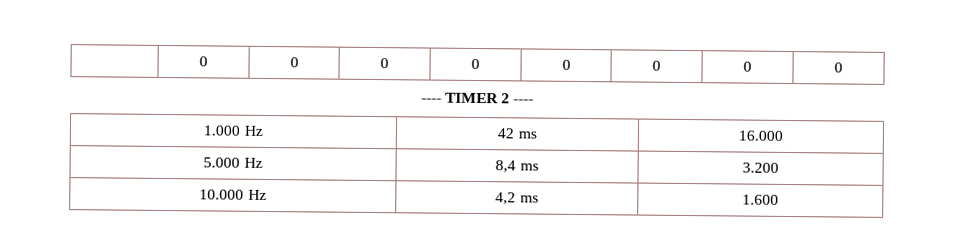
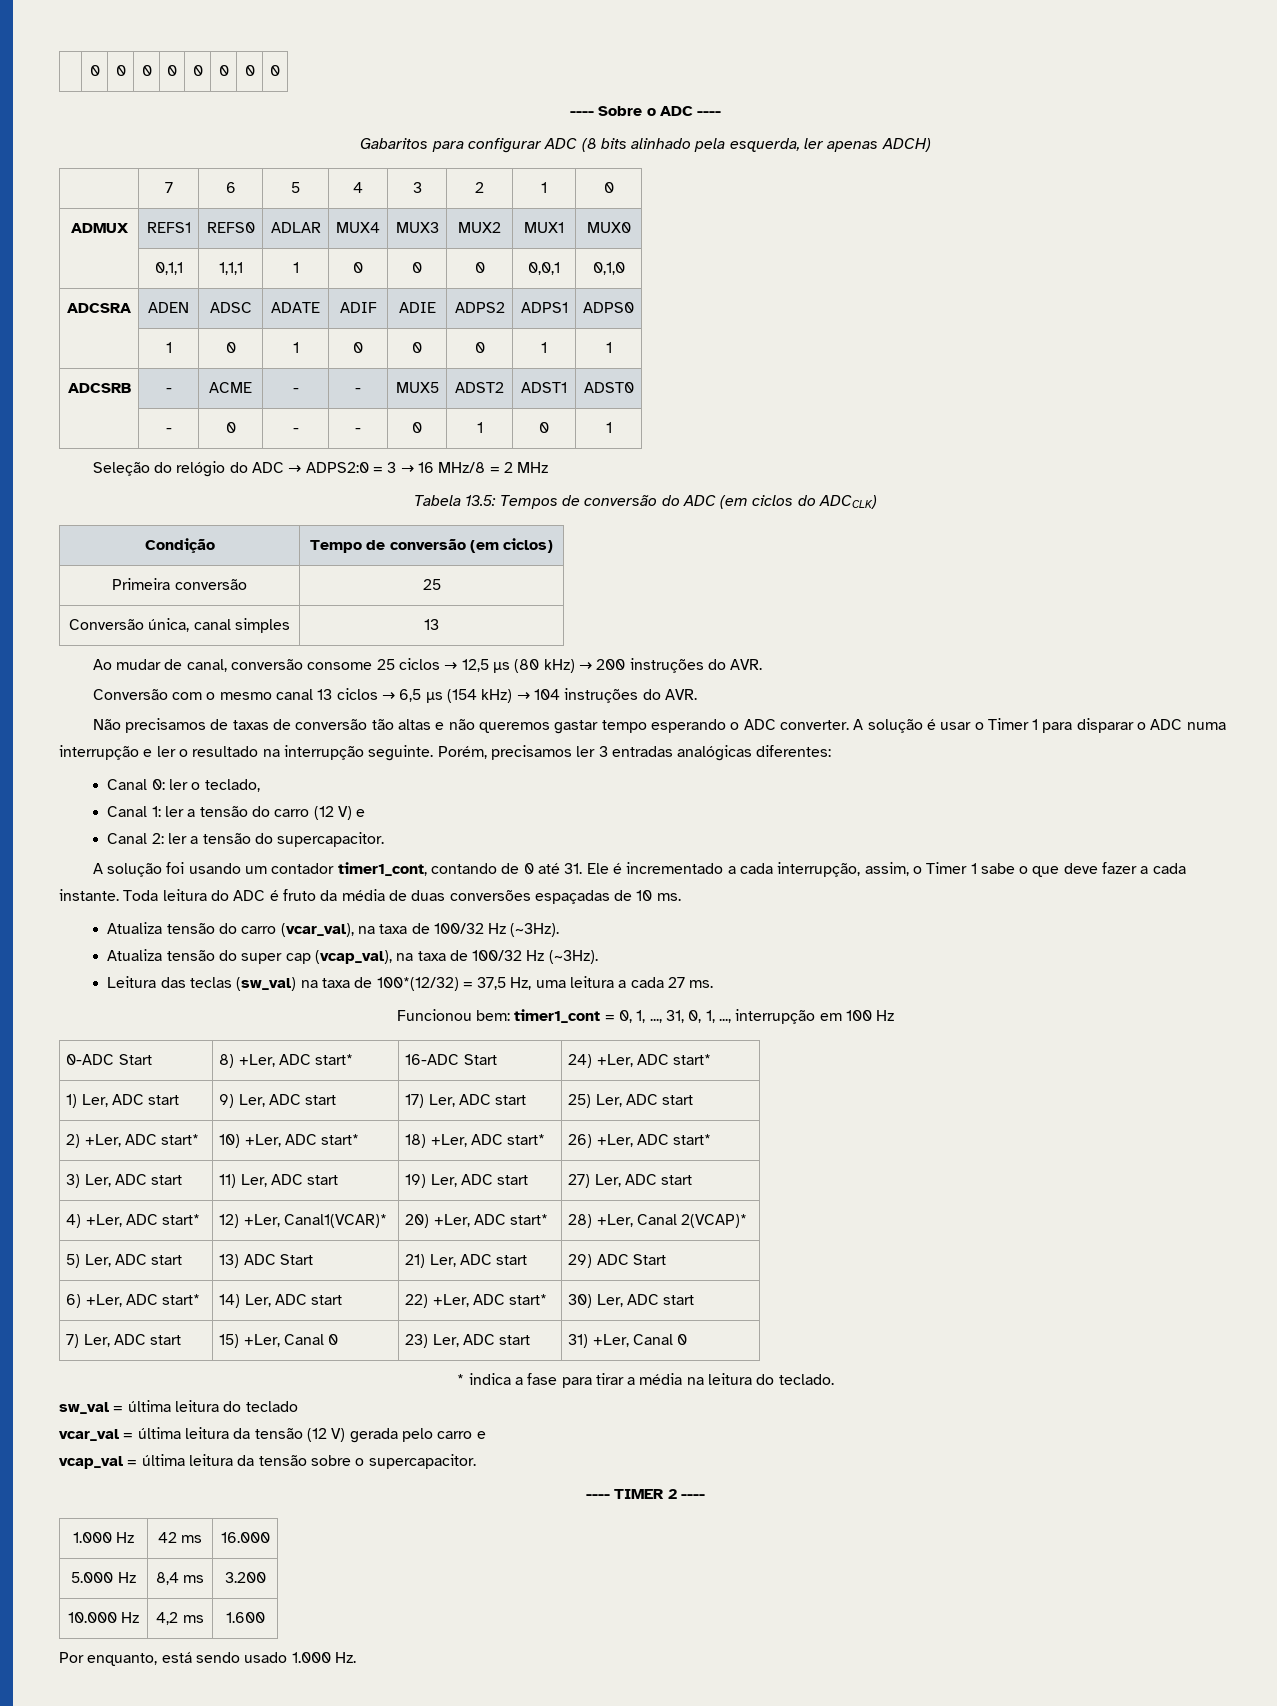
(843, 67) none -> [569,106,722,116] [360,138,931,153] [164,182,173,193] [225,182,236,193] [291,182,300,193] [353,182,363,193] [412,182,422,193] [475,182,484,193] [541,182,547,193] [603,182,614,193] [70,223,129,233] [146,222,191,233] [206,222,255,233] [270,222,321,233] [336,222,380,233] [395,222,439,233] [458,222,501,233] [524,222,564,233] [586,222,631,233] [154,262,183,275] [218,262,243,275] [292,262,299,273] [353,262,363,273] [412,262,422,273] [474,262,485,273] [528,262,560,275] [592,262,625,275] [67,303,131,313] [148,302,189,313] [209,302,252,313] [271,302,320,313] [339,302,377,313] [398,302,436,313] [454,302,505,313] [520,302,568,313] [583,302,634,313] [165,342,172,353] [225,342,236,353] [292,342,299,353] [353,342,363,353] [412,342,422,353] [474,342,485,353] [541,342,547,353] [605,342,612,353] [67,383,131,393] [165,388,172,393] [209,382,252,393] [292,388,299,393] [355,388,361,393] [395,382,439,393] [455,382,504,393] [521,382,567,393] [583,382,634,393] [165,428,172,433] [225,422,236,433] [292,428,299,433] [355,428,361,433] [412,422,422,433] [476,422,483,433] [539,422,549,433] [605,422,612,433] [92,461,549,477] [413,495,878,509] [144,538,215,553] [309,538,554,553] [112,578,247,590] [422,579,441,590] [69,618,290,633] [424,619,439,630] [92,658,763,673] [92,688,697,703] [92,718,1226,734] [59,745,832,761] [107,779,260,792] [107,806,366,820] [107,832,385,847] [92,862,1186,877] [59,889,681,904] [107,922,560,937] [107,949,598,964] [107,976,714,991] [396,1009,895,1024] [66,1054,152,1065] [219,1054,354,1068] [405,1054,497,1065] [568,1054,712,1068] [66,1094,180,1108] [219,1094,337,1108] [405,1094,527,1108] [568,1094,694,1108] [66,1134,200,1148] [219,1134,360,1148] [405,1134,546,1148] [568,1134,712,1148] [66,1174,183,1188] [219,1174,339,1188] [405,1174,529,1188] [568,1174,693,1188] [66,1214,201,1228] [219,1214,388,1228] [405,1214,549,1228] [568,1214,748,1228] [66,1254,183,1268] [219,1254,314,1268] [405,1254,528,1268] [568,1254,667,1268] [66,1294,201,1308] [219,1294,343,1308] [405,1294,548,1308] [568,1294,695,1308] [66,1334,182,1348] [219,1334,339,1348] [405,1334,531,1348] [568,1334,688,1348] [457,1373,834,1388] [59,1400,298,1414] [59,1427,486,1443] [59,1454,476,1469] // ---- Sobre o ADC ---- // Gabaritos para configurar ADC (8 bits alinhado pela esquerda, ler apenas ADCH) // | 7 | 6 | 5 | 4 | 3 | 2 | 1 | 0 // ADMUX | REFS1 | REFS0 | ADLAR | MUX4 | MUX3 | MUX2 | MUX1 | MUX0 // | 0,1,1 | 1,1,1 | 1 | 0 | 0 | 0 | 0,0,1 | 0,1,0 // ADCSRA | ADEN | ADSC | ADATE | ADIF | ADIE | ADPS2 | ADPS1 | ADPS0 // | 1 | 0 | 1 | 0 | 0 | 0 | 1 | 1 // ADCSRB | - | ACME | - | - | MUX5 | ADST2 | ADST1 | ADST0 // | - | 0 | - | - | 0 | 1 | 0 | 1 // Seleção do relógio do ADC → ADPS2:0 = 3 → 16 MHz/8 = 2 MHz // Tabela 13.5: Tempos de conversão do ADC (em ciclos do ADCCLK) // Condição | Tempo de conversão (em ciclos) // Primeira conversão | 25 // Conversão única, canal simples | 13 // Ao mudar de canal, conversão consome 25 ciclos → 12,5 µs (80 kHz) → 200 instruções do AVR. // Conversão com o mesmo canal 13 ciclos → 6,5 µs (154 kHz) → 104 instruções do AVR. // Não precisamos de taxas de conversão tão altas e não queremos gastar tempo esperando o ADC converter. A solução é usar o Timer 1 para disparar o ADC numa interrupção e ler o resultado na interrupção seguinte. Porém, precisamos ler 3 entradas analógicas diferentes: // Canal 0: ler o teclado, // Canal 1: ler a tensão do carro (12 V) e // Canal 2: ler a tensão do supercapacitor. // A solução foi usando um contador timer1_cont, contando de 0 até 31. Ele é incrementado a cada interrupção, assim, o Timer 1 sabe o que deve fazer a cada instante. Toda leitura do ADC é fruto da média de duas conversões espaçadas de 10 ms. // Atualiza tensão do carro (vcar_val), na taxa de 100/32 Hz (~3Hz). // Atualiza tensão do super cap (vcap_val), na taxa de 100/32 Hz (~3Hz). // Leitura das teclas (sw_val) na taxa de 100*(12/32) = 37,5 Hz, uma leitura a cada 27 ms. // Funcionou bem: timer1_cont = 0, 1, ..., 31, 0, 1, ..., interrupção em 100 Hz // 0-ADC Start | 8) +Ler, ADC start* | 16-ADC Start | 24) +Ler, ADC start* // 1) Ler, ADC start | 9) Ler, ADC start | 17) Ler, ADC start | 25) Ler, ADC start // 2) +Ler, ADC start* | 10) +Ler, ADC start* | 18) +Ler, ADC start* | 26) +Ler, ADC start* // 3) Ler, ADC start | 11) Ler, ADC start | 19) Ler, ADC start | 27) Ler, ADC start // 4) +Ler, ADC start* | 12) +Ler, Canal1(VCAR)* | 20) +Ler, ADC start* | 28) +Ler, Canal 2(VCAP)* // 5) Ler, ADC start | 13) ADC Start | 21) Ler, ADC start | 29) ADC Start // 6) +Ler, ADC start* | 14) Ler, ADC start | 22) +Ler, ADC start* | 30) Ler, ADC start // 7) Ler, ADC start | 15) +Ler, Canal 0 | 23) Ler, ADC start | 31) +Ler, Canal 0 // * indica a fase para tirar a média na leitura do teclado. // sw_val = última leitura do teclado // vcar_val = última leitura da tensão (12 V) gerada pelo carro e // vcap_val = última leitura da tensão sobre o supercapacitor.
(779, 199) none -> [59,1652,356,1666] // Por enquanto, está sendo usado 1.000 Hz.

